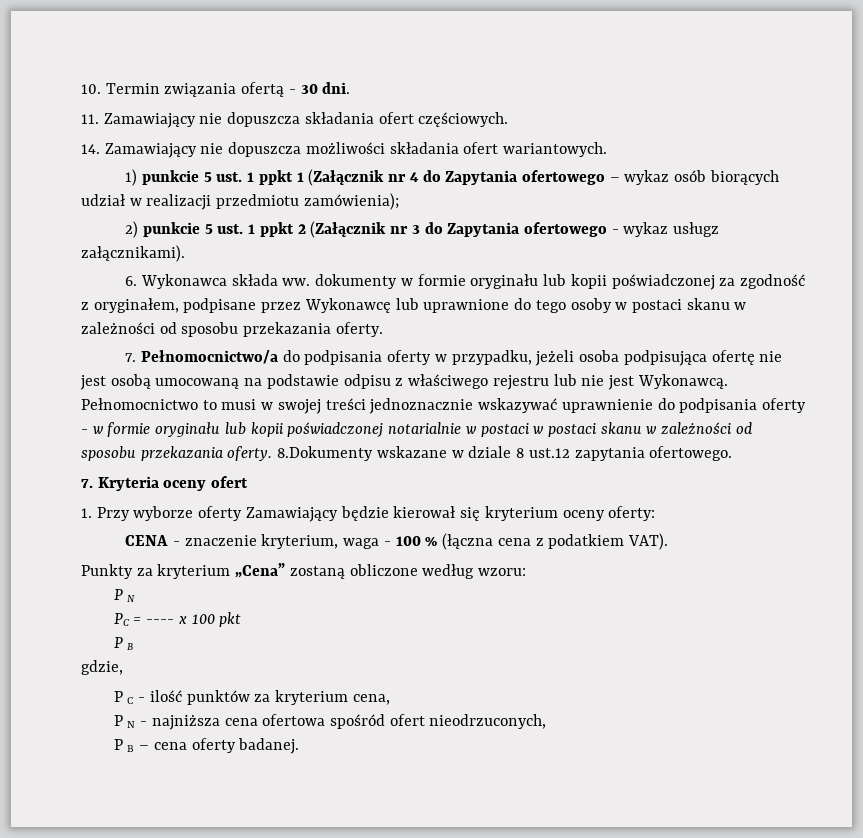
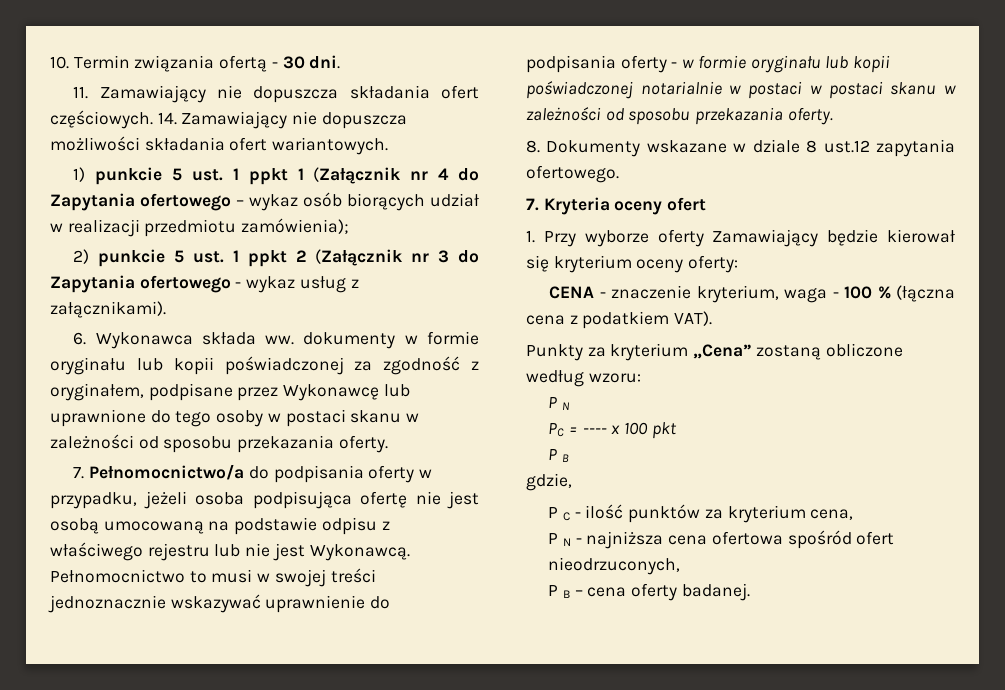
(509, 119) // -> (153, 119) none
[673,222,720,237] usługz -> [299,276,359,293] usług z
[277,446,374,461] 8.Dokumenty -> [526,140,641,157] // 8. Dokumenty

